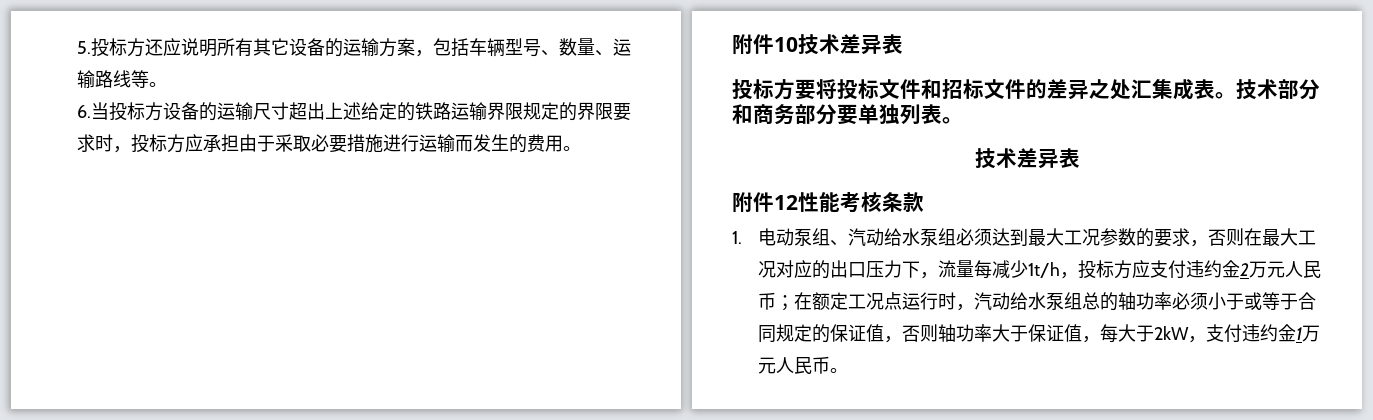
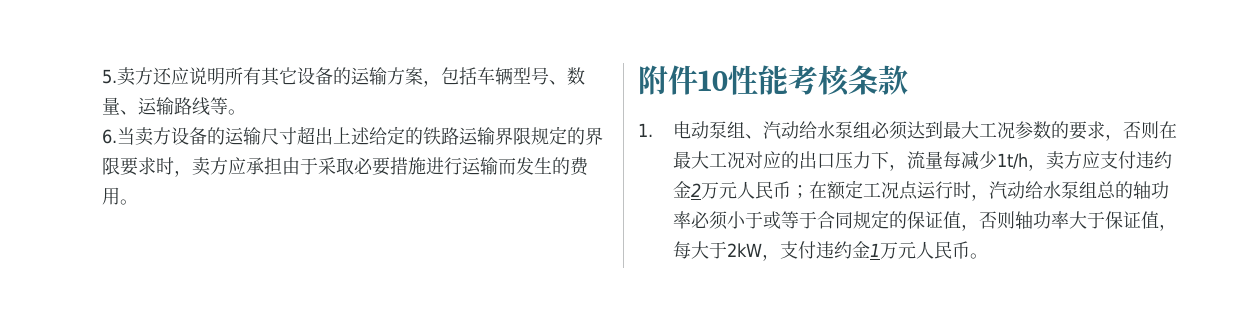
[91,38,128,57] 投标 -> [116,67,135,86] 卖
[109,102,146,121] 投标 -> [134,127,153,146] 卖
[131,134,168,153] 投标 -> [191,157,210,176] 卖
[798,34,903,55] [732,78,1320,100] [732,104,963,125] [974,148,1080,169] [732,192,798,213] 技术差异表 // 投标方要将投标文件和招标文件的差异之处汇集成表。技术部分和商务部分要单独列表。 // 技术差异表 // 附件12 -> (728, 80) none
[1078,260,1115,279] 投标 -> [1045,151,1064,170] 卖

